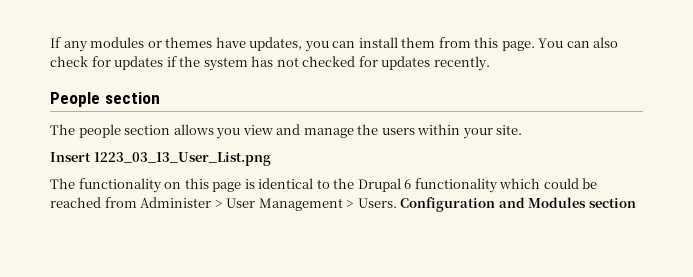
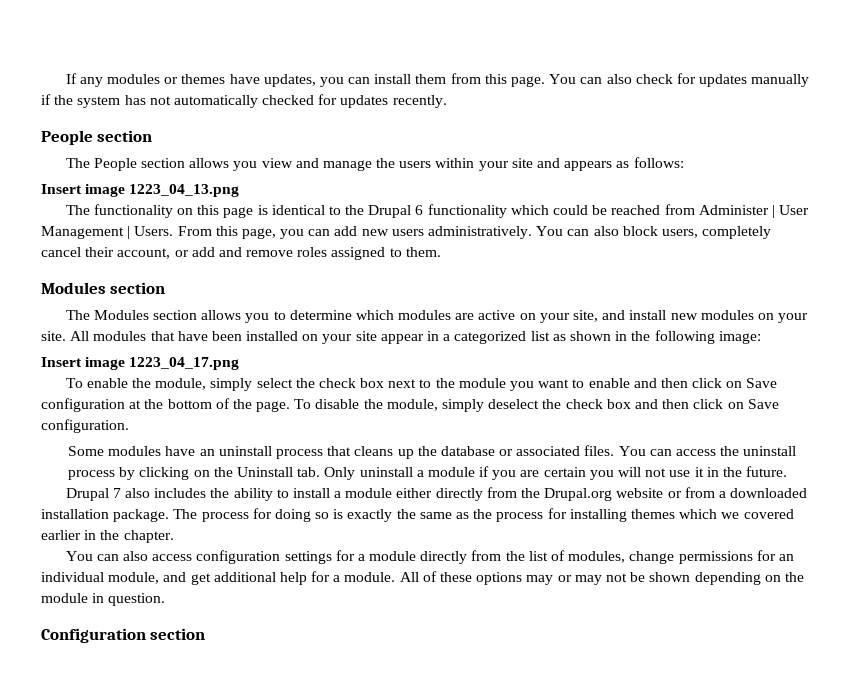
(164, 63) none -> [751,74,810,87] manually
(299, 62) none -> [173,95,258,108] automatically
[78,124,121,138] people -> [93,158,137,171] People
[496,125,523,135] [50,152,271,166] site. // Insert 1223_03_13_User_List.png -> [511,157,684,171] [41,184,240,197] site and appears as follows: // Insert image 1223_04_13.png
[214,200,223,208] > -> [771,205,775,218] |
[346,197,587,212] > Users. Configuration and Modules -> [127,226,772,239] [41,247,441,260] [41,282,166,294] [65,310,809,323] [41,330,761,344] [41,357,240,370] [65,378,778,391] [41,398,779,412] [41,419,129,433] [68,445,797,459] [68,466,788,480] [65,487,808,501] [41,508,794,522] [41,530,174,543] [65,550,794,564] [41,571,804,585] [41,593,166,606] [41,628,146,643] | Users. From this page, you can add new users administratively. You can also block users, completely cancel their account, or add and remove roles assigned to them. // Modules section // The Modules section allows you to determine which modules are active on your site, and install new modules on your site. All modules that have been installed on your site appear in a categorized list as shown in the following image: // Insert image 1223_04_17.png // To enable the module, simply select the check box next to the module you want to enable and then click on Save configuration at the bottom of the page. To disable the module, simply deselect the check box and then click on Save configuration. // Some modules have an uninstall process that cleans up the database or associated files. You can access the uninstall process by clicking on the Uninstall tab. Only uninstall a module if you are certain you will not use it in the future. // Drupal 7 also includes the ability to install a module either directly from the Drupal.org website or from a downloaded installation package. The process for doing so is exactly the same as the process for installing themes which we covered earlier in the chapter. // You can also access configuration settings for a module directly from the list of modules, change permissions for an individual module, and get additional help for a module. All of these options may or may not be shown depending on the module in question. // Configuration

